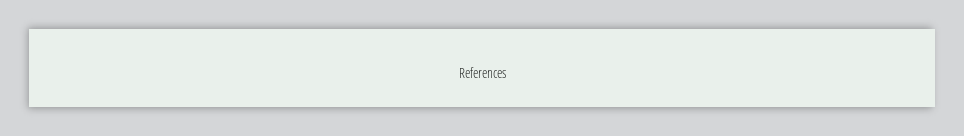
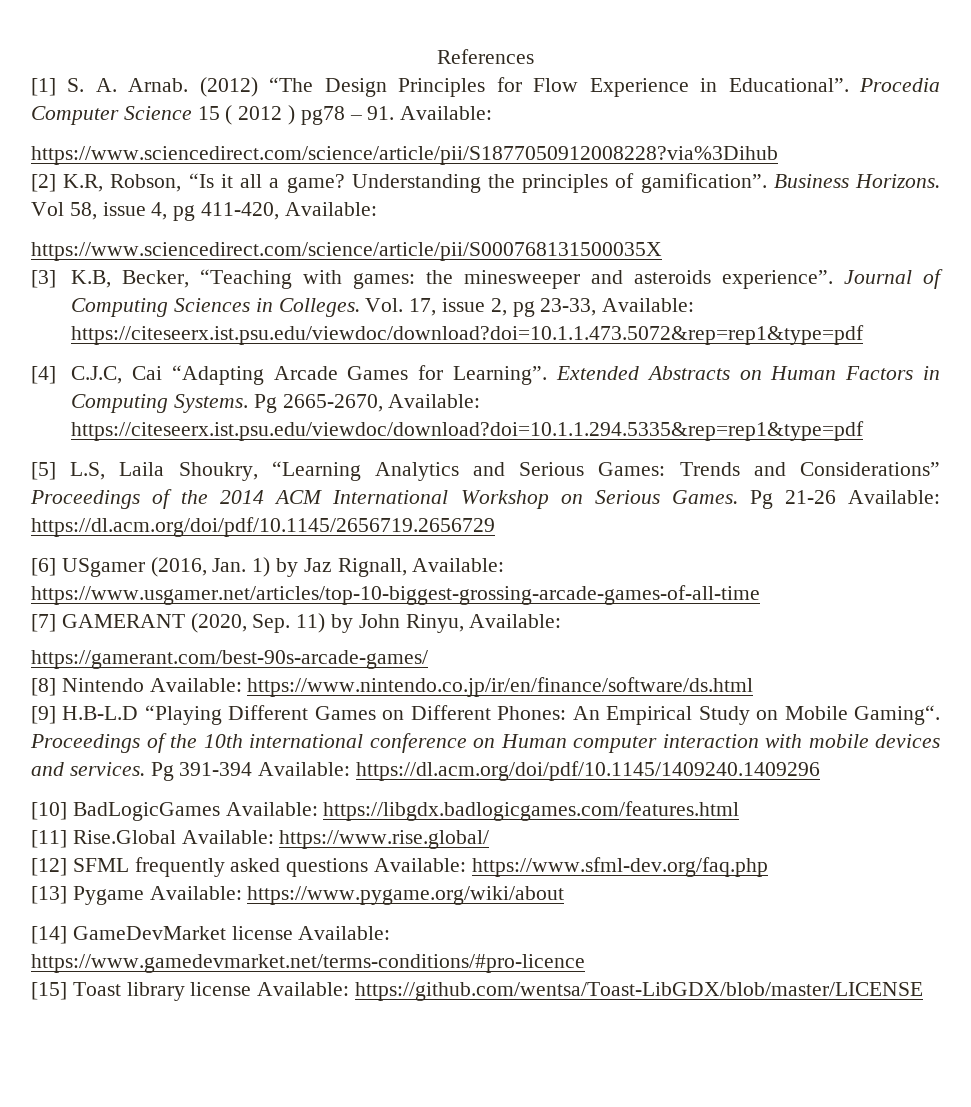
(506, 72) none -> [31,77,940,97] [31,105,493,125] [31,146,778,165] [31,173,940,193] [31,202,377,221] [31,242,662,261] [31,269,944,289] [71,298,695,317] [71,325,865,345] [31,365,941,385] [71,394,481,413] [71,421,865,441] [31,461,940,481] [30,489,941,509] [31,517,495,537] [31,557,505,577] [31,585,760,605] [31,613,562,633] [31,650,428,669] [31,677,754,697] [31,705,940,725] [30,733,940,753] [31,761,821,781] [31,801,740,821] [31,830,490,849] [31,857,768,877] [31,886,565,905] [31,926,391,944] [31,954,585,973] [31,982,924,1001] // [1] S. A. Arnab. (2012) “The Design Principles for Flow Experience in Educational”. Procedia Computer Science 15 ( 2012 ) pg78 – 91. Available: // https://www.sciencedirect.com/science/article/pii/S1877050912008228?via%3Dihub // [2] K.R, Robson, “Is it all a game? Understanding the principles of gamification”. Business Horizons. Vol 58, issue 4, pg 411-420, Available: // https://www.sciencedirect.com/science/article/pii/S000768131500035X // [3] K.B, Becker, “Teaching with games: the minesweeper and asteroids experience”. Journal of Computing Sciences in Colleges. Vol. 17, issue 2, pg 23-33, Available: https://citeseerx.ist.psu.edu/viewdoc/download?doi=10.1.1.473.5072&rep=rep1&type=pdf // [4] C.J.C, Cai “Adapting Arcade Games for Learning”. Extended Abstracts on Human Factors in Computing Systems. Pg 2665-2670, Available: https://citeseerx.ist.psu.edu/viewdoc/download?doi=10.1.1.294.5335&rep=rep1&type=pdf // [5] L.S, Laila Shoukry, “Learning Analytics and Serious Games: Trends and Considerations” Proceedings of the 2014 ACM International Workshop on Serious Games. Pg 21-26 Available: https://dl.acm.org/doi/pdf/10.1145/2656719.2656729 // [6] USgamer (2016, Jan. 1) by Jaz Rignall, Available: https://www.usgamer.net/articles/top-10-biggest-grossing-arcade-games-of-all-time // [7] GAMERANT (2020, Sep. 11) by John Rinyu, Available: // https://gamerant.com/best-90s-arcade-games/ // [8] Nintendo Available: https://www.nintendo.co.jp/ir/en/finance/software/ds.html // [9] H.B-L.D “Playing Different Games on Different Phones: An Empirical Study on Mobile Gaming“. Proceedings of the 10th international conference on Human computer interaction with mobile devices and services. Pg 391-394 Available: https://dl.acm.org/doi/pdf/10.1145/1409240.1409296 // [10] BadLogicGames Available: https://libgdx.badlogicgames.com/features.html // [11] Rise.Global Available: https://www.rise.global/ // [12] SFML frequently asked questions Available: https://www.sfml-dev.org/faq.php // [13] Pygame Available: https://www.pygame.org/wiki/about // [14] GameDevMarket license Available: https://www.gamedevmarket.net/terms-conditions/#pro-licence // [15] Toast library license Available: https://github.com/wentsa/Toast-LibGDX/blob/master/LICENSE

